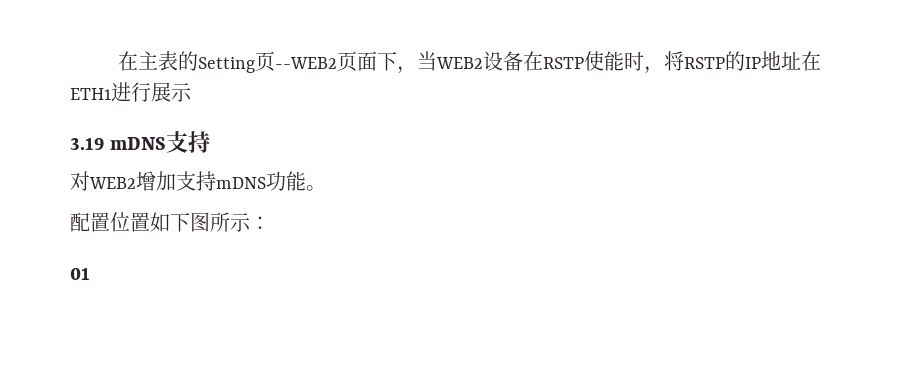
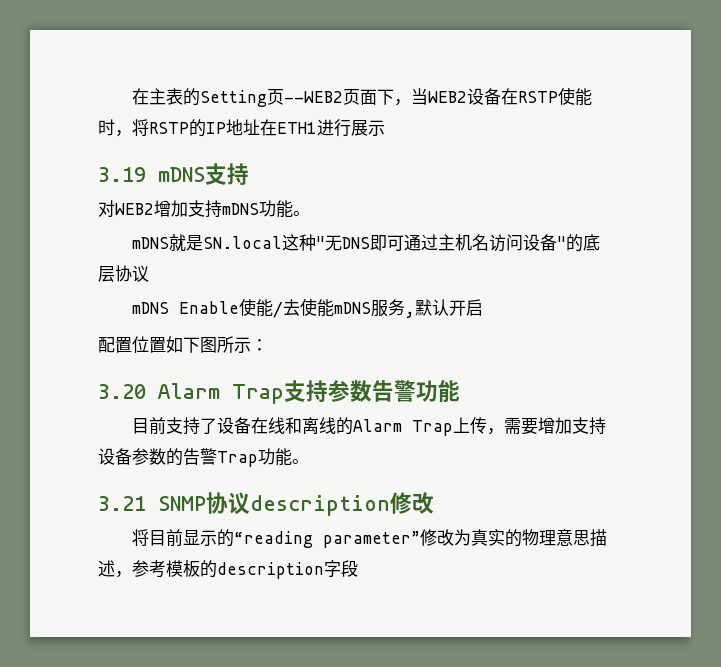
(326, 188) none -> [131,234,600,252] [98,265,149,282] [131,298,483,318] // mDNS就是SN.local这种"无DNS即可通过主机名访问设备"的底层协议 // mDNS Enable使能/去使能mDNS服务,默认开启
[70,267,90,280] 01 -> [98,380,460,404] [131,417,606,436] [98,448,309,467] [98,492,434,516] [131,529,607,548] [98,560,358,579] 3.20 Alarm Trap支持参数告警功能 // 目前支持了设备在线和离线的Alarm Trap上传，需要增加支持设备参数的告警Trap功能。 // 3.21 SNMP协议description修改 // 将目前显示的“reading parameter”修改为真实的物理意思描述，参考模板的description字段

